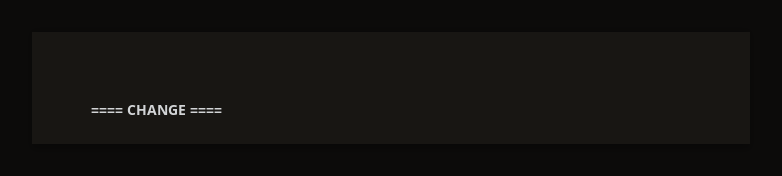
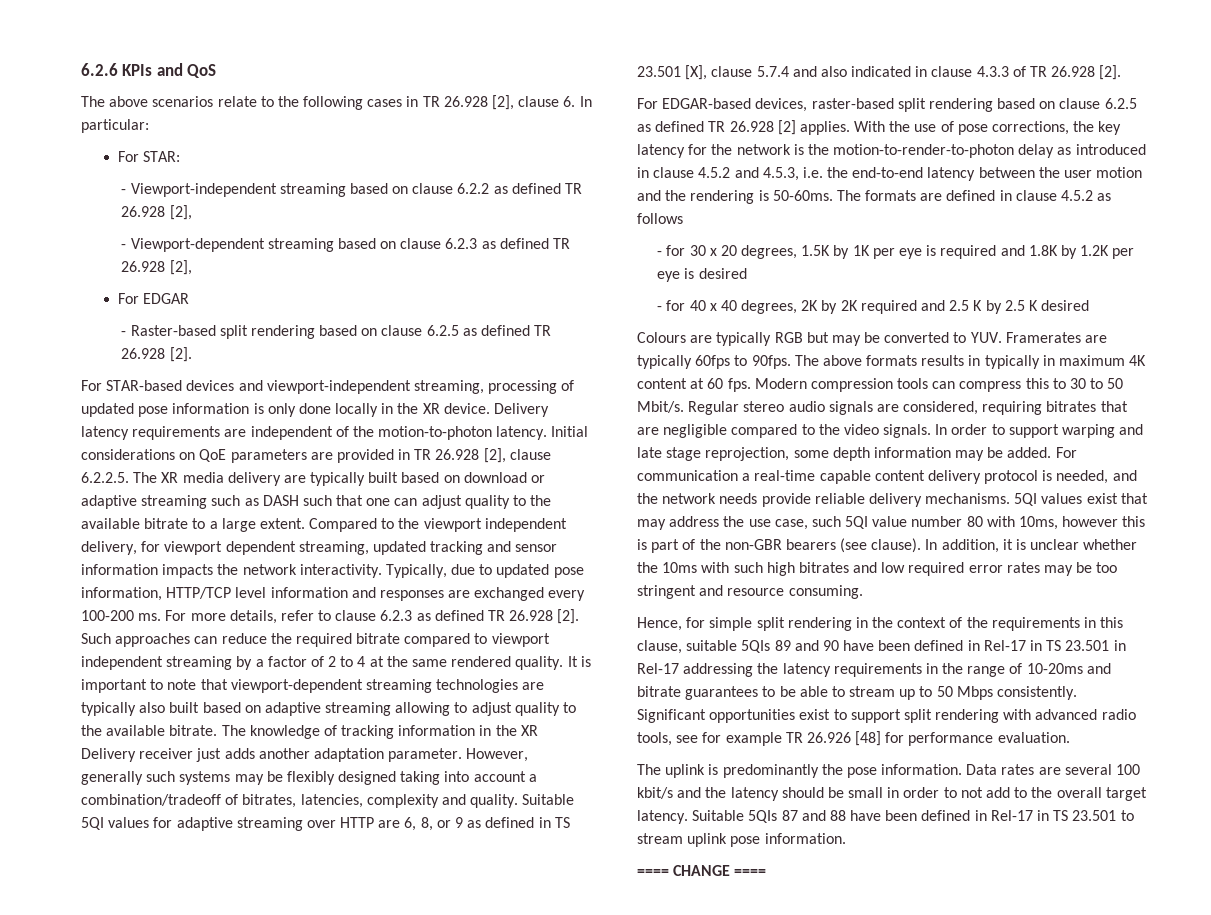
(91, 111) none -> [81,63,217,78] [81,95,592,110] [81,119,149,133] [118,151,181,162] [121,183,582,197] [121,205,192,220] [121,238,570,252] [121,260,192,275] [118,293,190,304] [121,325,552,339] [121,347,192,362] [81,380,575,394] [81,403,550,417] [81,426,589,440] [81,448,551,463] [81,472,546,486] [81,495,552,509] [81,518,567,532] [81,541,558,555] [81,564,584,578] [81,587,586,601] [81,609,580,624] [81,633,550,647] [81,656,591,670] [81,679,545,693] [81,702,577,716] [81,725,538,739] [81,748,529,762] [81,771,537,785] [81,794,575,808] [81,817,570,831] [637,65,1122,80] [637,98,1137,112] [637,120,1122,135] [637,144,1146,158] [637,167,1143,181] [637,190,1112,204] [637,213,683,224] [657,245,1135,259] [657,268,747,282] [657,300,1090,314] [637,332,1108,346] [637,355,1147,369] [637,378,1124,392] [637,401,1128,415] [637,424,1144,438] [637,447,1077,461] [637,470,1137,484] [637,493,1148,507] [637,516,1146,530] [637,538,1138,553] [637,562,1118,576] [637,585,863,599] [637,617,1124,631] [637,640,1126,654] [637,663,1111,677] [637,686,1078,700] [637,709,1136,723] [637,731,1070,746] [637,764,1141,778] [637,787,1147,801] [637,810,1134,824] [637,833,846,847] 6.2.6 KPIs and QoS // The above scenarios relate to the following cases in TR 26.928 [2], clause 6. In particular: // For STAR: // - Viewport-independent streaming based on clause 6.2.2 as defined TR 26.928 [2], // - Viewport-dependent streaming based on clause 6.2.3 as defined TR 26.928 [2], // For EDGAR // - Raster-based split rendering based on clause 6.2.5 as defined TR 26.928 [2]. // For STAR-based devices and viewport-independent streaming, processing of updated pose information is only done locally in the XR device. Delivery latency requirements are independent of the motion-to-photon latency. Initial considerations on QoE parameters are provided in TR 26.928 [2], clause 6.2.2.5. The XR media delivery are typically built based on download or adaptive streaming such as DASH such that one can adjust quality to the available bitrate to a large extent. Compared to the viewport independent delivery, for viewport dependent streaming, updated tracking and sensor information impacts the network interactivity. Typically, due to updated pose information, HTTP/TCP level information and responses are exchanged every 100-200 ms. For more details, refer to clause 6.2.3 as defined TR 26.928 [2]. Such approaches can reduce the required bitrate compared to viewport independent streaming by a factor of 2 to 4 at the same rendered quality. It is important to note that viewport-dependent streaming technologies are typically also built based on adaptive streaming allowing to adjust quality to the available bitrate. The knowledge of tracking information in the XR Delivery receiver just adds another adaptation parameter. However, generally such systems may be flexibly designed taking into account a combination/tradeoff of bitrates, latencies, complexity and quality. Suitable 5QI values for adaptive streaming over HTTP are 6, 8, or 9 as defined in TS 23.501 [X], clause 5.7.4 and also indicated in clause 4.3.3 of TR 26.928 [2]. // For EDGAR-based devices, raster-based split rendering based on clause 6.2.5 as defined TR 26.928 [2] applies. With the use of pose corrections, the key latency for the network is the motion-to-render-to-photon delay as introduced in clause 4.5.2 and 4.5.3, i.e. the end-to-end latency between the user motion and the rendering is 50-60ms. The formats are defined in clause 4.5.2 as follows // - for 30 x 20 degrees, 1.5K by 1K per eye is required and 1.8K by 1.2K per eye is desired // - for 40 x 40 degrees, 2K by 2K required and 2.5 K by 2.5 K desired // Colours are typically RGB but may be converted to YUV. Framerates are typically 60fps to 90fps. The above formats results in typically in maximum 4K content at 60 fps. Modern compression tools can compress this to 30 to 50 Mbit/s. Regular stereo audio signals are considered, requiring bitrates that are negligible compared to the video signals. In order to support warping and late stage reprojection, some depth information may be added. For communication a real-time capable content delivery protocol is needed, and the network needs provide reliable delivery mechanisms. 5QI values exist that may address the use case, such 5QI value number 80 with 10ms, however this is part of the non-GBR bearers (see clause). In addition, it is unclear whether the 10ms with such high bitrates and low required error rates may be too stringent and resource consuming. // Hence, for simple split rendering in the context of the requirements in this clause, suitable 5QIs 89 and 90 have been defined in Rel-17 in TS 23.501 in Rel-17 addressing the latency requirements in the range of 10-20ms and bitrate guarantees to be able to stream up to 50 Mbps consistently. Significant opportunities exist to support split rendering with advanced radio tools, see for example TR 26.926 [48] for performance evaluation. // The uplink is predominantly the pose information. Data rates are several 100 kbit/s and the latency should be small in order to not add to the overall target latency. Suitable 5QIs 87 and 88 have been defined in Rel-17 in TS 23.501 to stream uplink pose information. //

